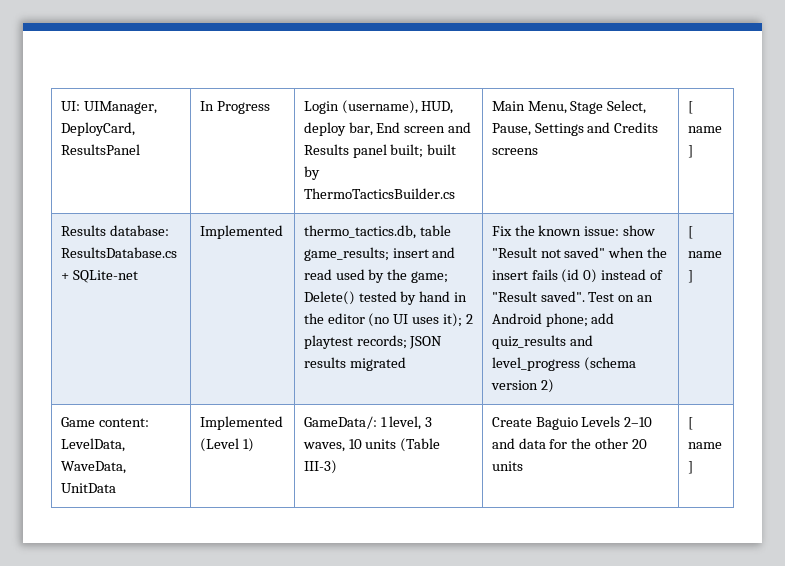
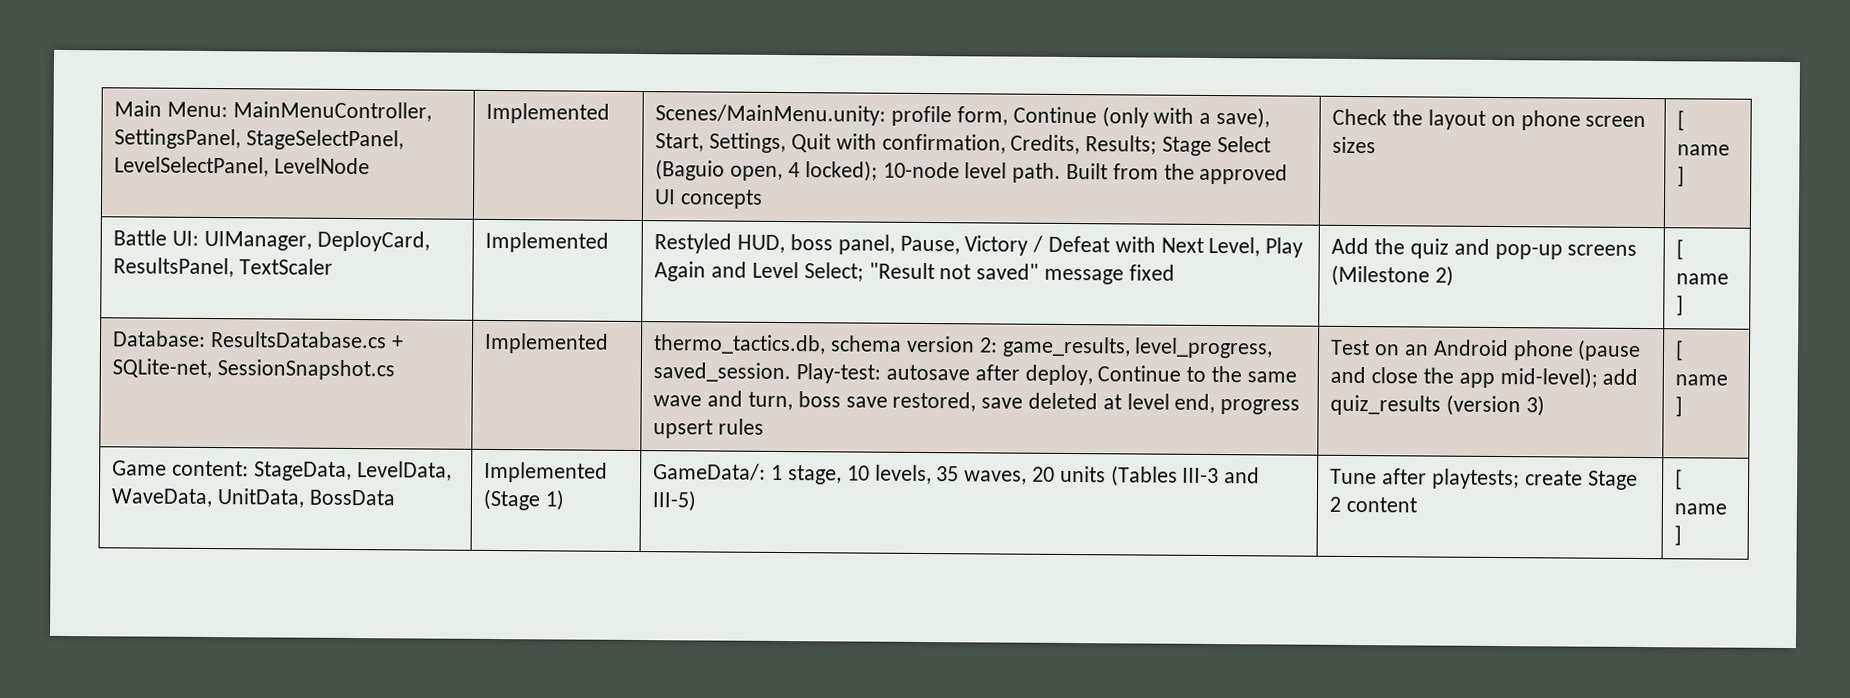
[60,101,157,114] [60,122,135,136] [60,144,140,155] [199,101,270,114] [303,100,454,114] [303,122,472,136] [303,144,457,158] [303,166,320,180] [303,188,455,199] [491,100,647,114] [491,122,659,136] [491,148,538,155] [687,101,693,114] [687,126,722,133] [687,145,693,158] [60,225,169,236] [60,247,177,258] [60,270,138,283] [199,225,283,239] [303,225,451,239] [303,247,456,261] [303,269,449,283] [303,291,468,305] [303,313,474,327] [303,335,443,349] [303,357,406,371] [491,225,656,236] [491,247,668,258] [491,269,664,283] [491,291,654,302] [491,313,615,327] [491,335,593,349] [491,357,636,371] [490,379,554,393] UI: UIManager, DeployCard, ResultsPanel | In Progress | Login (username), HUD, deploy bar, End screen and Results panel built; built by ThermoTacticsBuilder.cs | Main Menu, Stage Select, Pause, Settings and Credits screens | [ name ] // Results database: ResultsDatabase.cs + SQLite-net | Implemented | thermo_tactics.db, table game_results; insert and read used by the game; Delete() tested by hand in the editor (no UI uses it); 2 playtest records; JSON results migrated | Fix the known issue: show "Result not saved" when the insert fails (id 0) instead of "Result saved". Test on an Android phone; add quiz_results and level_progress (schema version 2) -> [114,100,432,122] [114,128,405,151] [114,156,371,177] [486,102,611,124] [655,104,1270,129] [655,132,1271,156] [655,159,1289,185] [655,189,764,209] [1332,108,1647,131] [1332,136,1377,154] [1677,110,1686,131] [1677,144,1731,156] [1677,166,1686,187] [113,229,430,252] [113,257,334,278] [485,231,610,253] [654,233,1304,258] [654,261,1175,285] [1331,237,1638,260] [1331,264,1455,287] [1676,239,1685,260] [1676,273,1730,285] [1676,295,1685,316] [112,330,404,349] [112,358,396,381] [484,332,610,354] [653,334,1274,359] [653,362,1297,386] [653,390,1301,415] [653,418,765,439] [1330,339,1642,361] [1330,366,1639,389] [1330,394,1545,417] Main Menu: MainMenuController, SettingsPanel, StageSelectPanel, LevelSelectPanel, LevelNode | Implemented | Scenes/MainMenu.unity: profile form, Continue (only with a save), Start, Settings, Quit with confirmation, Credits, Results; Stage Select (Baguio open, 4 locked); 10-node level path. Built from the approved UI concepts | Check the layout on phone screen sizes | [ name ] // Battle UI: UIManager, DeployCard, ResultsPanel, TextScaler | Implemented | Restyled HUD, boss panel, Pause, Victory / Defeat with Next Level, Play Again and Level Select; "Result not saved" message fixed | Add the quiz and pop-up screens (Milestone 2) | [ name ] // Database: ResultsDatabase.cs + SQLite-net, SessionSnapshot.cs | Implemented | thermo_tactics.db, schema version 2: game_results, level_progress, saved_session. Play-test: autosave after deploy, Continue to the same wave and turn, boss save restored, save deleted at level end, progress upsert rules | Test on an Android phone (pause and close the app mid-level); add quiz_results (version 3)
(149, 422) none -> [253,461,352,481] StageData,
[60,483,116,493] [199,416,283,430] [199,438,239,452] UnitData | Implemented (Level -> [217,488,396,508] [484,461,609,483] [483,488,542,511] UnitData, BossData | Implemented (Stage
[389,416,433,430] [302,438,441,452] [303,460,337,474] [491,416,653,430] [491,438,648,449] [491,461,523,471] level, 3 waves, 10 units (Table III-3) | Create Baguio Levels 2–10 and data for the other 20 units -> [787,464,1261,487] [652,490,698,512] [1330,468,1638,490] [1329,496,1418,513] stage, 10 levels, 35 waves, 20 units (Tables III-3 and III-5) | Tune after playtests; create Stage 2 content

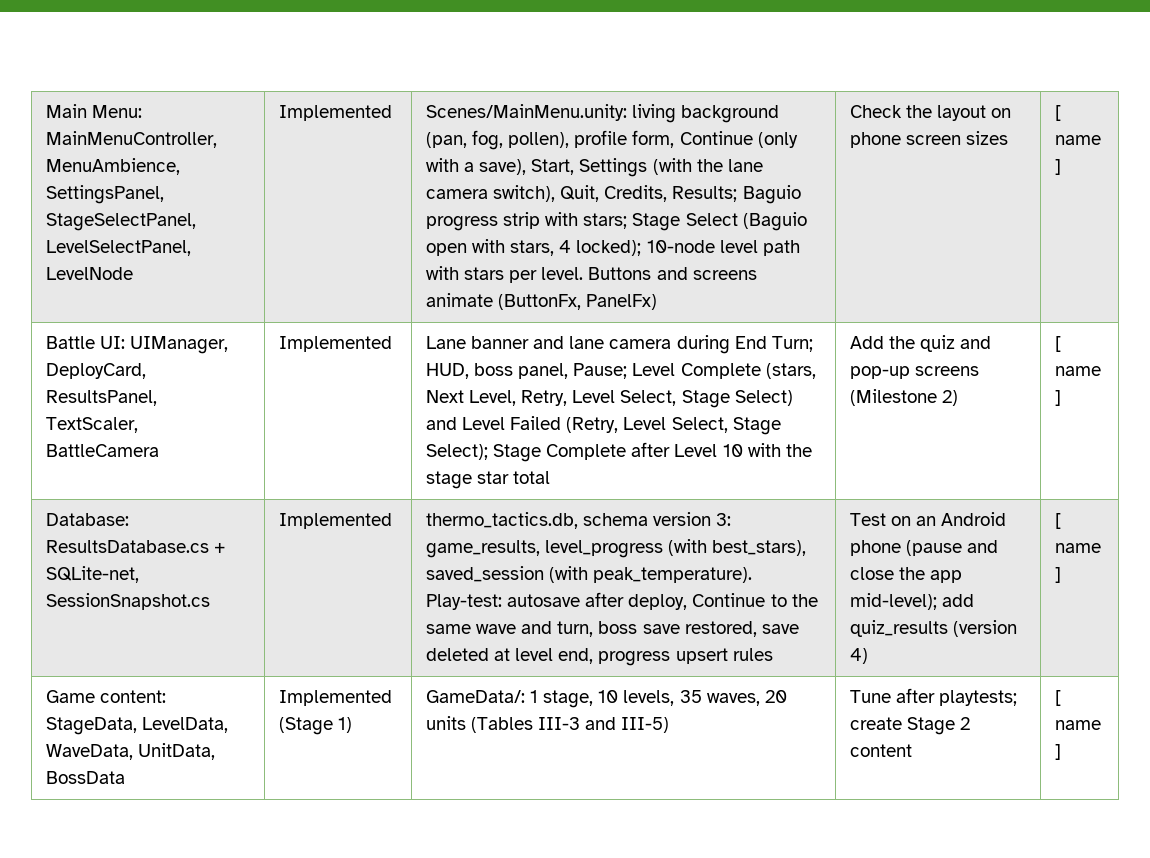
(432, 111) none -> [45,158,180,175] MenuAmbience,
(887, 115) none -> [632,104,780,123] [425,130,570,150] living background (pan, fog, pollen),
[709,132,1271,156] [655,159,1289,185] [655,189,764,209] Settings, Quit with confirmation, Credits, Results; Stage Select (Baguio open, 4 locked); 10-node level path. Built from the approved UI concepts -> [579,158,763,177] [425,185,801,204] [425,212,807,231] [425,239,800,256] [425,266,757,283] [425,293,658,310] Settings (with the lane camera switch), Quit, Credits, Results; Baguio progress strip with stars; Stage Select (Baguio open with stars, 4 locked); 10-node level path with stars per level. Buttons and screens animate (ButtonFx, PanelFx)
[239,258,334,275] [485,231,610,253] [654,233,1304,258] [654,261,1175,285] TextScaler | Implemented | Restyled HUD, boss panel, Pause, Victory / Defeat with Next Level, Play Again and Level Select; "Result not saved" message fixed -> [45,417,138,433] [45,444,159,457] [278,336,392,352] [425,335,813,354] [425,363,816,379] [425,390,793,408] [425,416,781,435] [425,442,812,462] [425,471,551,489] TextScaler, BattleCamera | Implemented | Lane banner and lane camera during End Turn; HUD, boss panel, Pause; Level Complete (stars, Next Level, Retry, Level Select, Stage Select) and Level Failed (Retry, Level Select, Stage Select); Stage Complete after Level 10 with the stage star total
[978,336,1274,359] [653,362,792,383] 2: game_results, level_progress, saved_session. -> [716,513,732,526] [425,539,807,558] [425,566,753,583] 3: game_results, level_progress (with best_stars), saved_session (with peak_temperature).
[1525,395,1545,417] 3) -> [849,648,868,664] 4)

